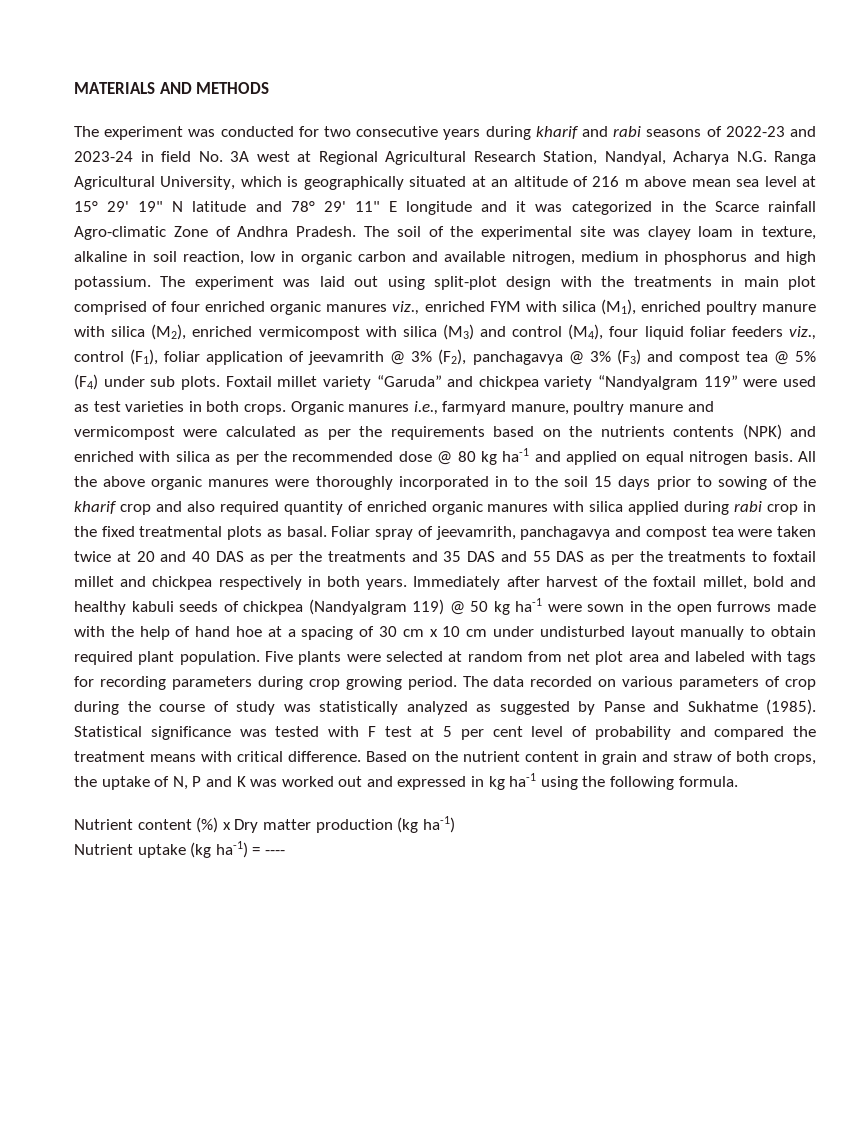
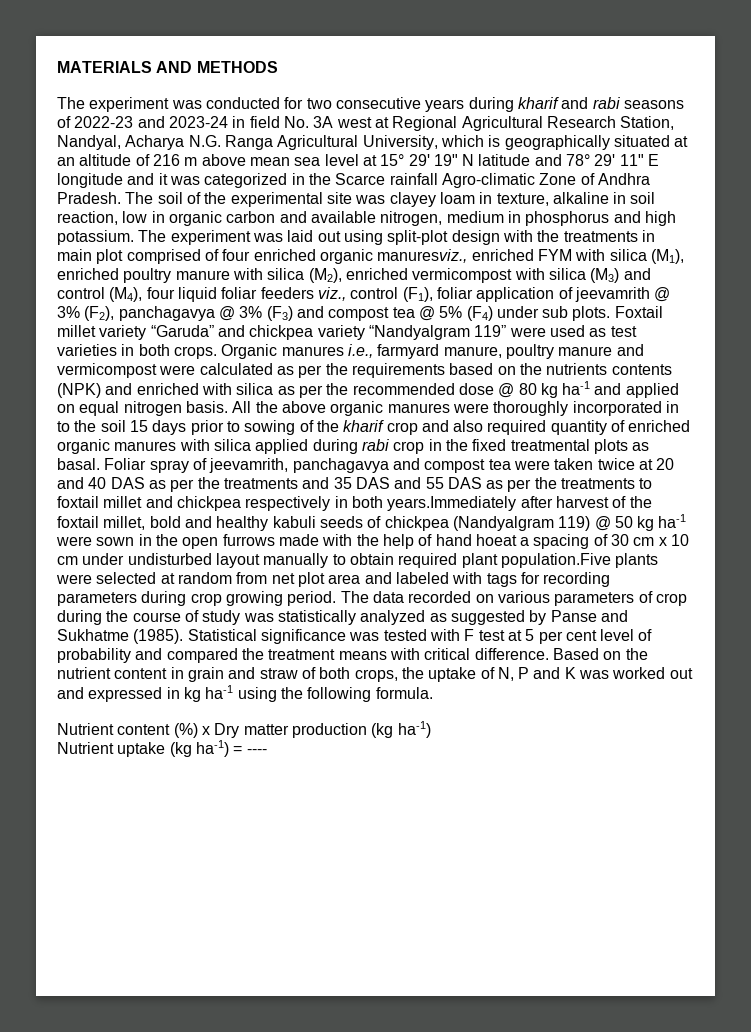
[326,301,420,315] manures viz., -> [377,249,468,263] manuresviz.,
[366,576,501,590] years. Immediately -> [387,496,517,511] years.Immediately
[235,626,282,637] hoe at -> [475,534,517,546] hoeat
[179,651,293,665] population. Five -> [500,553,611,568] population.Five

